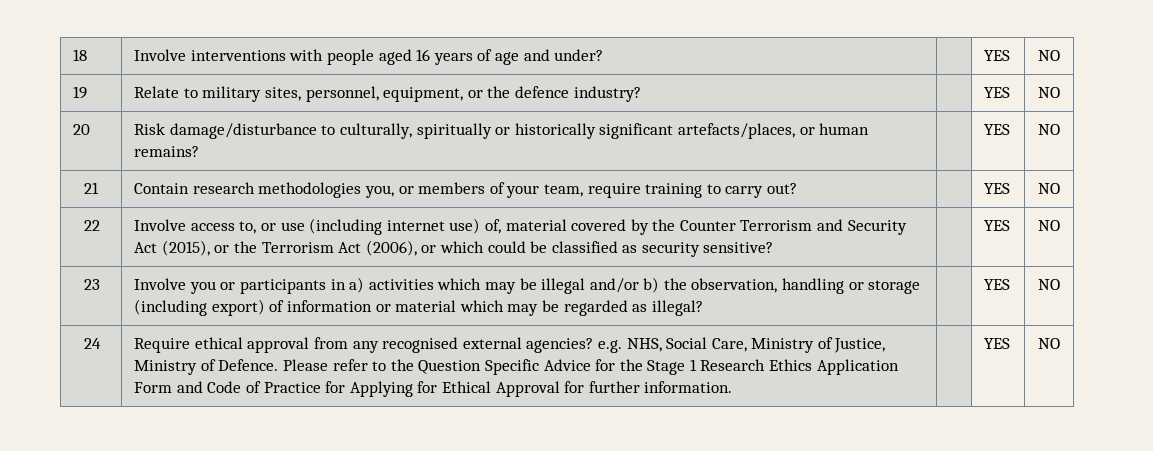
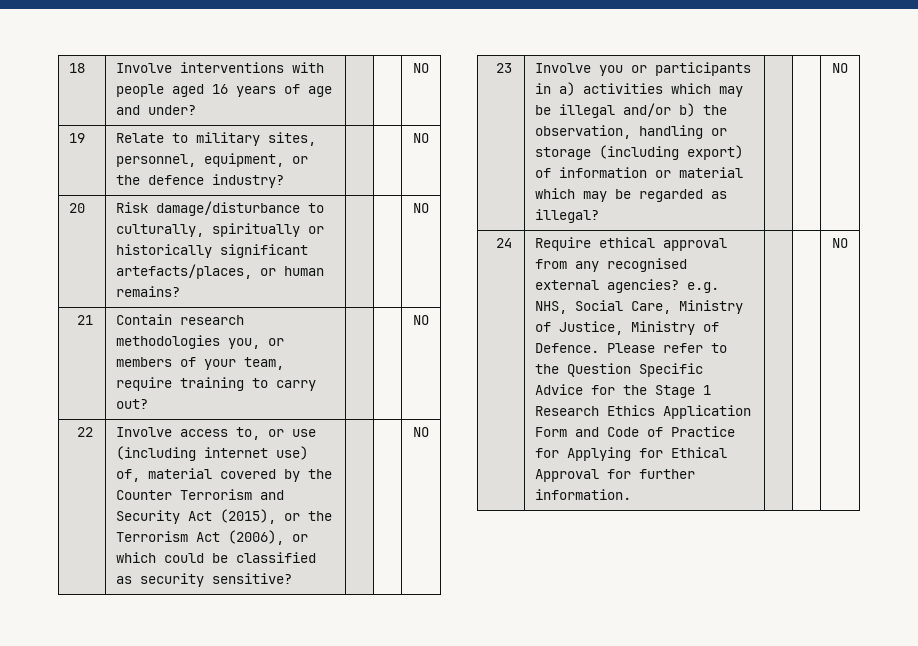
[984,50,1011,61] YES -> (196, 110) none
[984,87,1011,98] YES -> (284, 181) none
[984,124,1011,135] YES -> (180, 291) none
[984,183,1011,194] YES -> (148, 404) none
[984,220,1011,231] YES -> (292, 578) none
[984,279,1011,290] YES -> (599, 216) none
[984,338,1011,349] YES -> (631, 494) none

